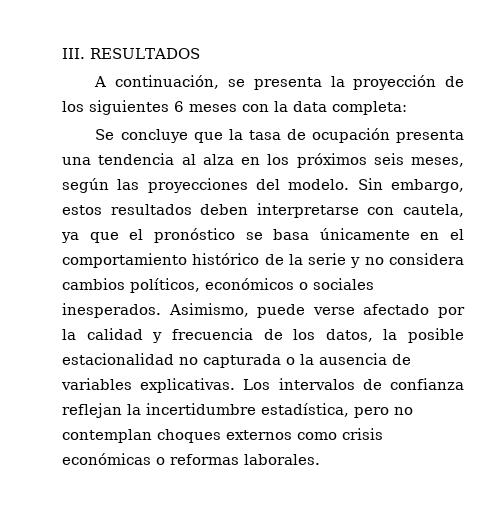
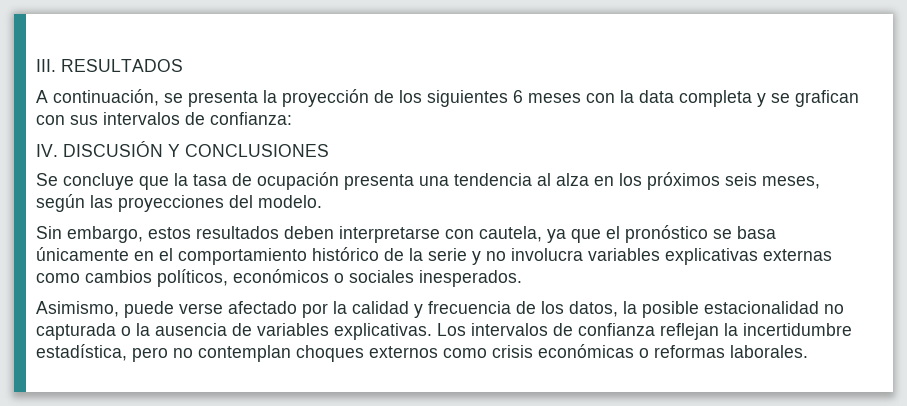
[332,101,407,115] completa: -> [679,90,859,107] [36,112,292,125] [36,141,329,157] completa y se grafican con sus intervalos de confianza: // IV. DISCUSIÓN Y CONCLUSIONES
(350, 184) none -> (322, 201) //
[388,253,464,265] considera -> [511,248,832,265] [36,273,80,283] involucra variables explicativas externas como
(161, 310) none -> (522, 278) //

